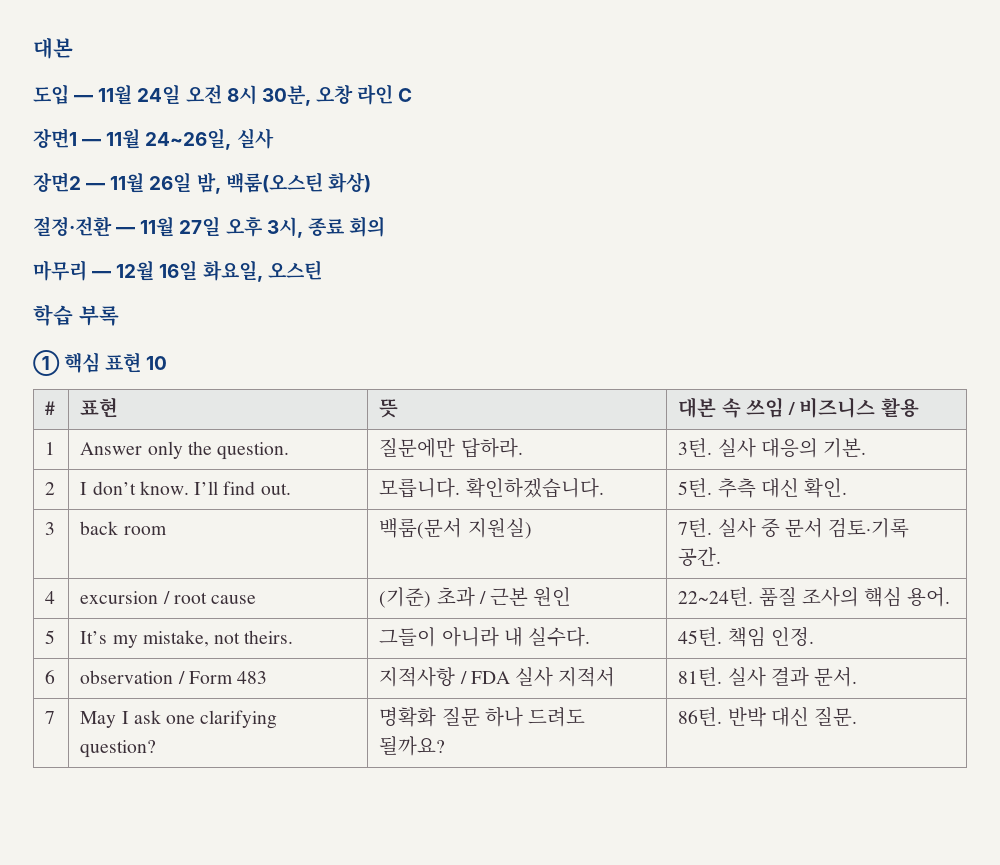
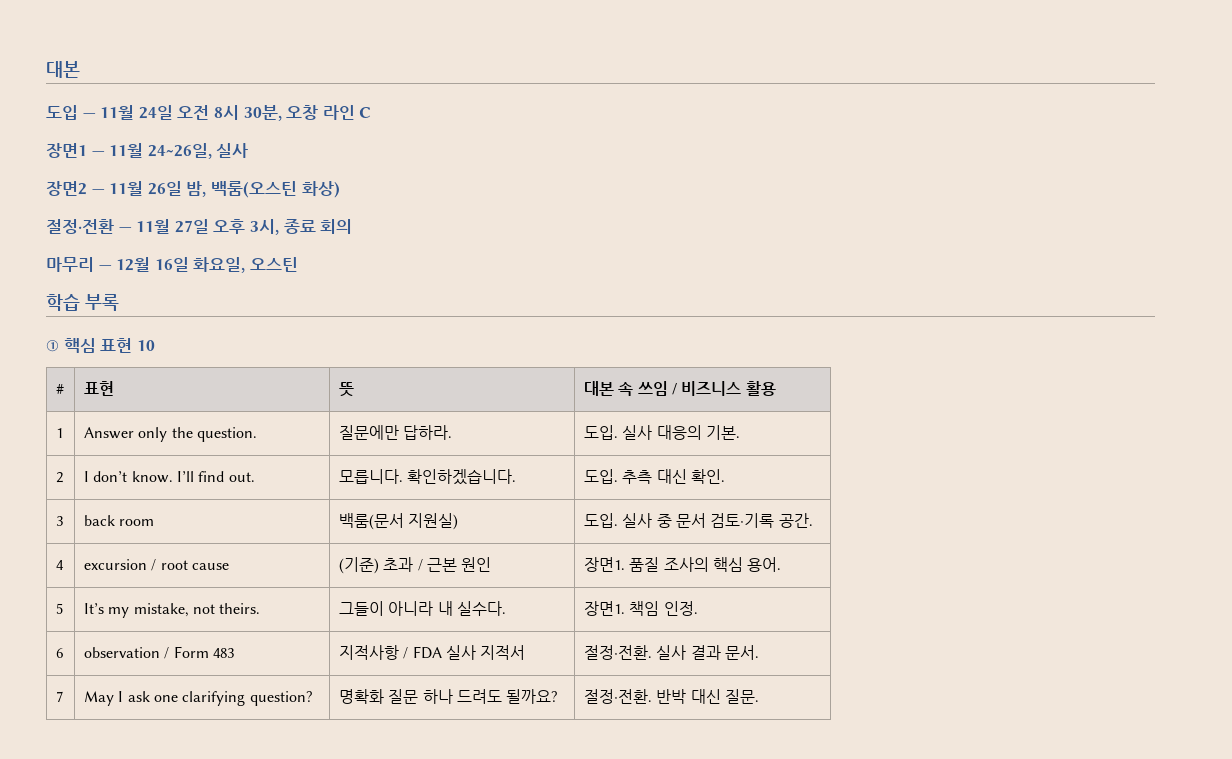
[678,438,713,457] 3턴. -> [583,425,618,440] 도입.
[678,478,713,497] 5턴. -> [583,469,618,484] 도입.
[678,518,713,537] 7턴. -> [583,513,618,528] 도입.
[678,587,754,606] 22~24턴. -> [583,557,625,572] 장면1.
[678,627,723,646] 45턴. -> [583,601,625,616] 장면1.
[678,667,723,686] 81턴. -> [583,645,652,660] 절정·전환.
[678,707,723,726] 86턴. -> [583,689,652,704] 절정·전환.

